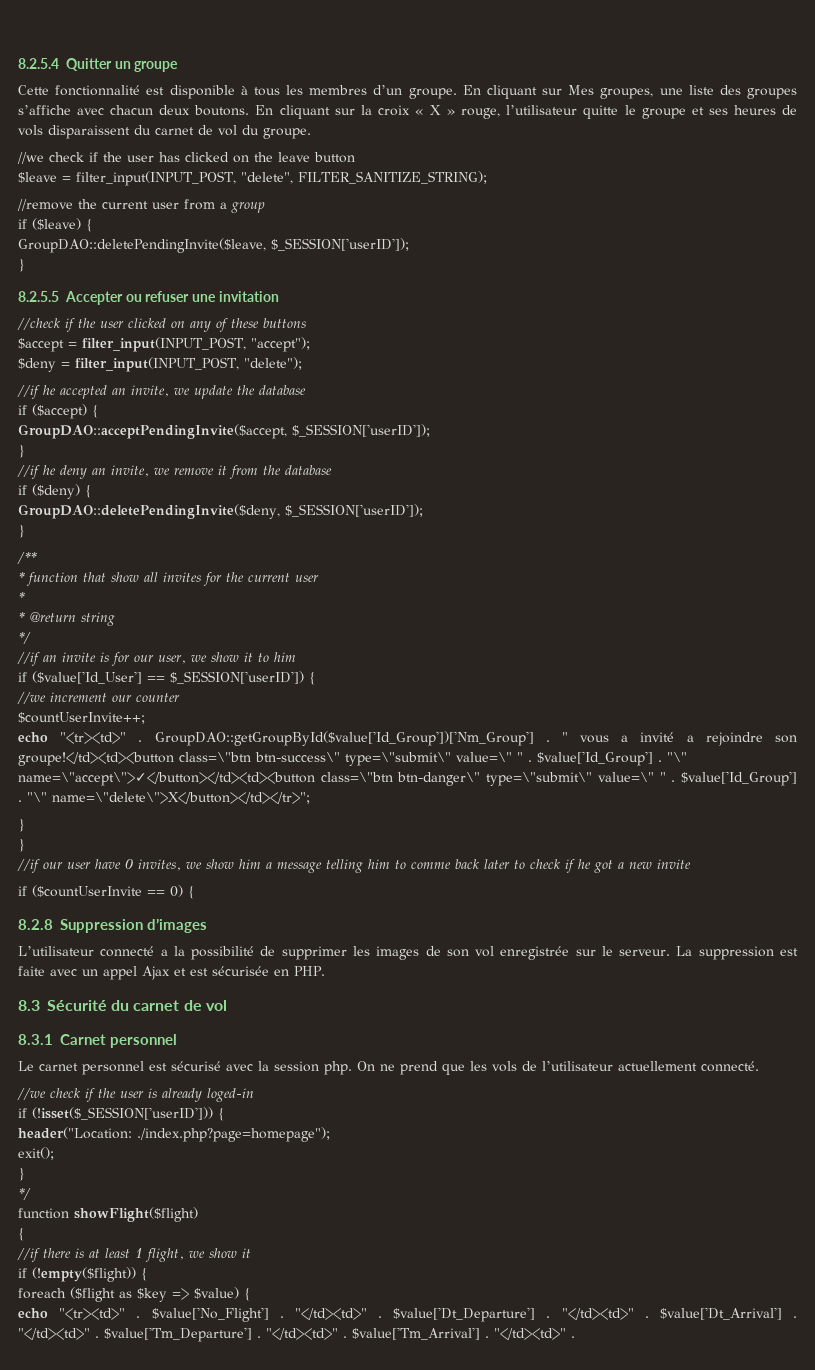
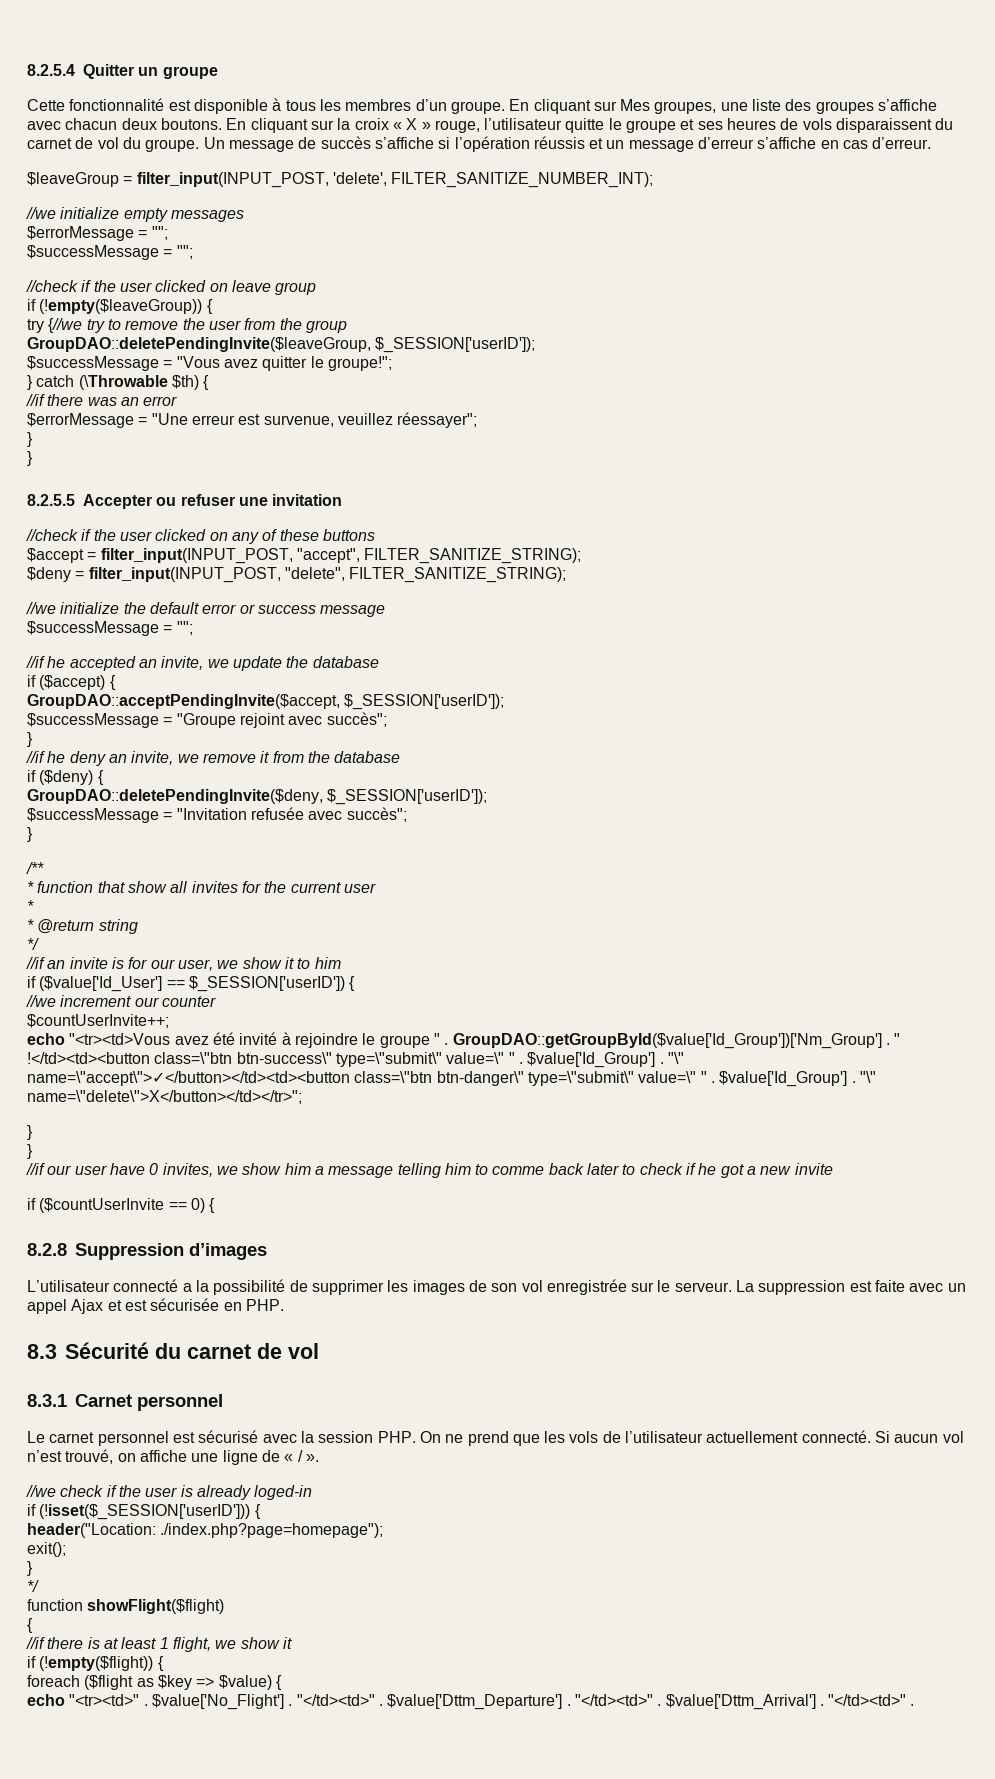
[17,152,355,164] [18,171,487,186] [17,199,227,211] // //we check if the user has clicked on the leave button // $leave = filter_input(INPUT_POST, "delete", FILTER_SANITIZE_STRING); // //remove the current user from a -> [203,136,932,152] [27,172,654,188] [26,207,244,222] [27,226,168,241] [27,245,193,260] [26,280,271,292] Un message de succès s’affiche si l’opération réussis et un message d’erreur s’affiche en cas d’erreur. // $leaveGroup = filter_input(INPUT_POST, 'delete', FILTER_SANITIZE_NUMBER_INT); // //we initialize empty messages // $errorMessage = ""; // $successMessage = ""; // //check if the user clicked on leave
[32,218,93,232] [18,238,409,253] ($leave) { // GroupDAO::deletePendingInvite($leave, $_SESSION['userID']); -> [39,299,213,314] [27,318,347,333] [27,337,536,353] [27,356,392,371] [27,375,210,390] [26,394,178,406] [27,412,478,428] [27,432,33,447] (!empty($leaveGroup)) { // try {//we try to remove the user from the group // GroupDAO::deletePendingInvite($leaveGroup, $_SESSION['userID']); // $successMessage = "Vous avez quitter le groupe!"; // } catch (\Throwable $th) { // //if there was an error // $errorMessage = "Une erreur est survenue, veuillez réessayer"; // }
[250,337,310,352] "accept"); -> [296,548,582,564] "accept", FILTER_SANITIZE_STRING);
[243,357,302,370] "delete"); -> [284,567,567,583] [26,602,386,617] [27,621,193,636] "delete", FILTER_SANITIZE_STRING); // //we initialize the default error or success message // $successMessage = "";
(430, 430) none -> [27,712,387,728] // $successMessage = "Groupe rejoint avec succès";
(423, 510) none -> [27,807,407,823] // $successMessage = "Invitation refusée avec succès";
[60,731,797,746] [18,752,174,766] "<tr><td>" . GroupDAO::getGroupById($value['Id_Group'])['Nm_Group'] . " vous a invité a rejoindre son groupe!</td><td><button -> [69,1032,901,1049] [27,1052,150,1064] "<tr><td>Vous avez été invité à rejoindre le groupe " . GroupDAO::getGroupById($value['Id_Group'])['Nm_Group'] . " !</td><td><button
[324,1061,352,1075] php. -> [377,1431,416,1443] PHP.
(759, 1066) none -> [875,1431,964,1443] [27,1449,319,1465] Si aucun vol n’est trouvé, on affiche une ligne de « / ».
[393,1307,797,1322] [18,1327,575,1342] $value['Dt_Departure'] . "</td><td>" . $value['Dt_Arrival'] . "</td><td>" . $value['Tm_Departure'] . "</td><td>" . $value['Tm_Arrival'] . "</td><td>" . -> [387,1694,915,1710] $value['Dttm_Departure'] . "</td><td>" . $value['Dttm_Arrival'] . "</td><td>" .

